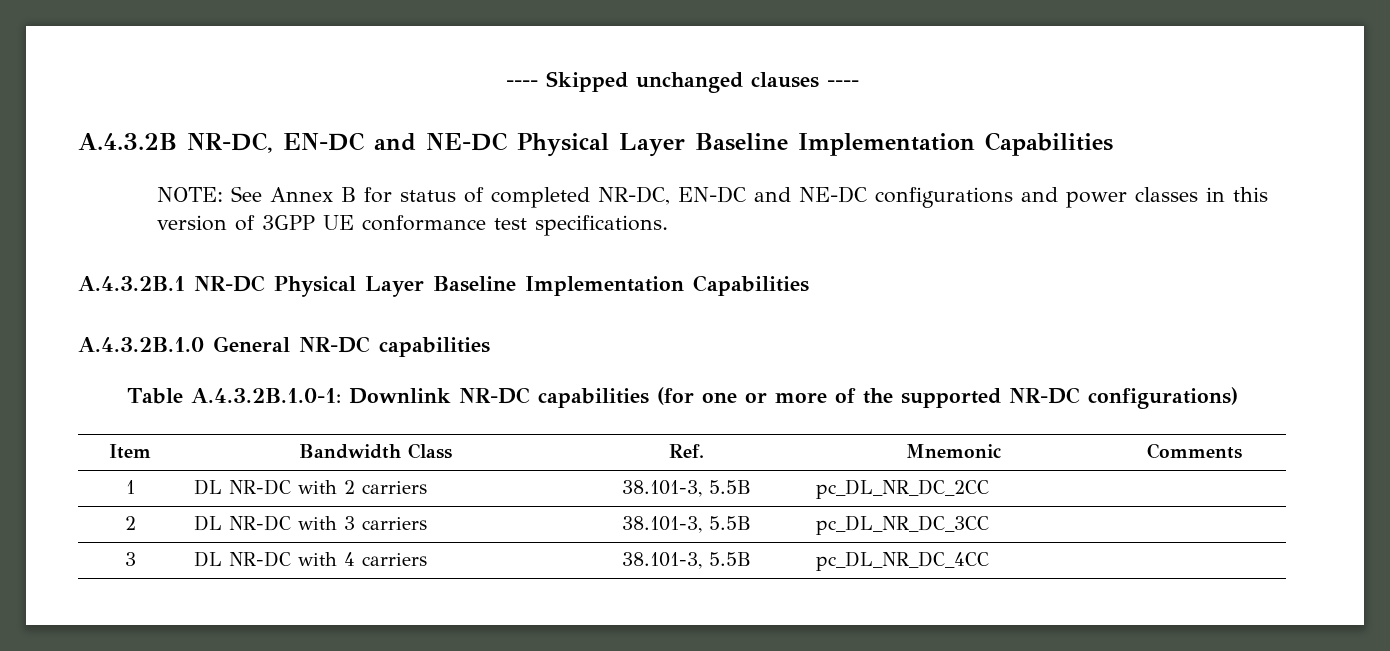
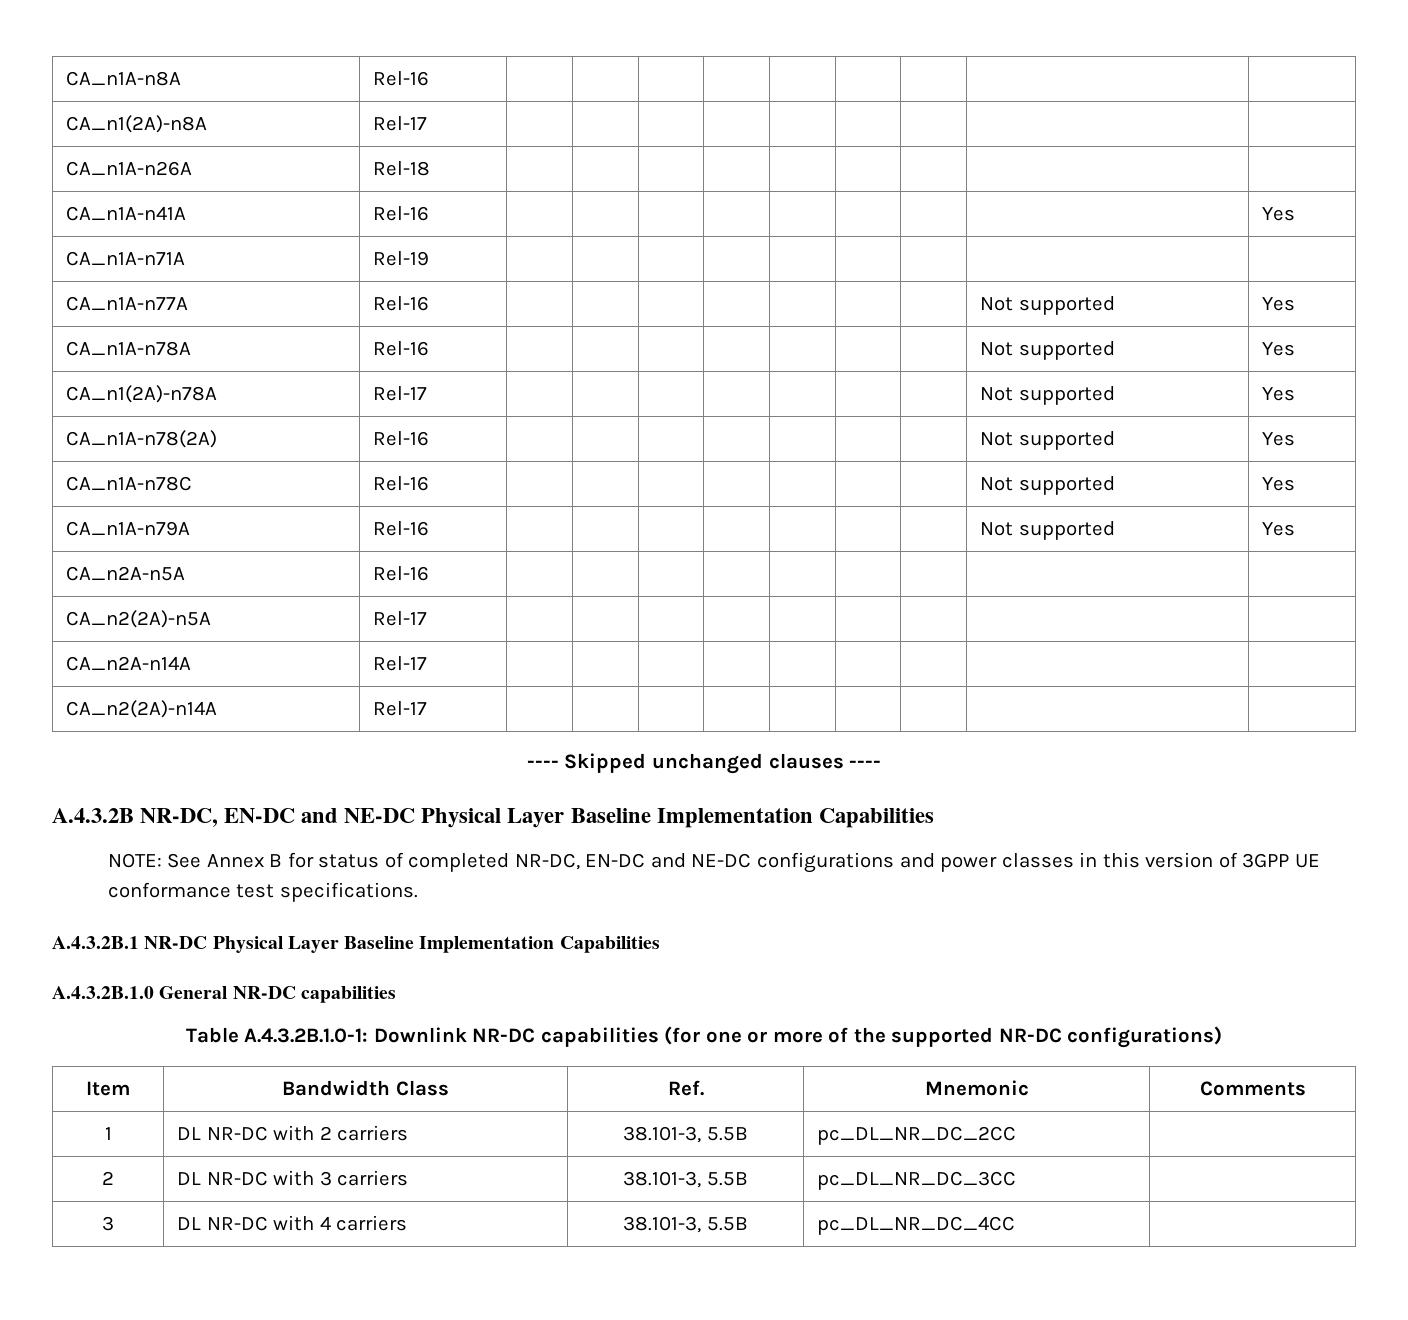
(506, 83) none -> [66,71,182,86] [373,71,430,86] [66,115,208,133] [373,116,428,131] [66,161,193,176] [373,161,431,176] [66,206,187,221] [373,206,430,221] [1262,207,1296,221] [66,251,186,266] [373,251,430,266] [66,296,189,311] [373,296,430,311] [980,296,1115,315] [1262,297,1296,311] [66,341,192,356] [373,341,430,356] [980,341,1115,360] [1262,342,1296,356] [66,385,218,403] [373,386,428,401] [980,386,1115,405] [1262,387,1296,401] [66,430,218,448] [373,431,430,446] [980,431,1115,450] [1262,432,1296,446] [66,476,193,491] [373,476,430,491] [980,476,1115,495] [1262,477,1296,491] [66,521,191,536] [373,521,430,536] [980,521,1115,540] [1262,522,1296,536] [66,566,186,581] [373,566,430,581] [66,610,212,628] [373,611,428,626] [66,656,192,671] [373,656,428,671] [66,700,218,718] [373,701,428,716] CA_n1A-n8A | Rel-16 | | | | | | | | | // CA_n1(2A)-n8A | Rel-17 | | | | | | | | | // CA_n1A-n26A | Rel-18 | | | | | | | | | // CA_n1A-n41A | Rel-16 | | | | | | | | | Yes // CA_n1A-n71A | Rel-19 | | | | | | | | | // CA_n1A-n77A | Rel-16 | | | | | | | | Not supported | Yes // CA_n1A-n78A | Rel-16 | | | | | | | | Not supported | Yes // CA_n1(2A)-n78A | Rel-17 | | | | | | | | Not supported | Yes // CA_n1A-n78(2A) | Rel-16 | | | | | | | | Not supported | Yes // CA_n1A-n78C | Rel-16 | | | | | | | | Not supported | Yes // CA_n1A-n79A | Rel-16 | | | | | | | | Not supported | Yes // CA_n2A-n5A | Rel-16 | | | | | | | | | // CA_n2(2A)-n5A | Rel-17 | | | | | | | | | // CA_n2A-n14A | Rel-17 | | | | | | | | | // CA_n2(2A)-n14A | Rel-17 | | | | | | | | | //

